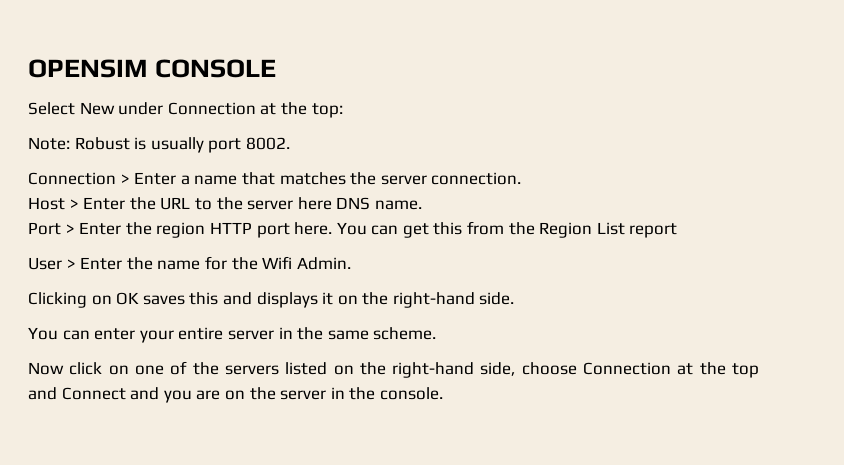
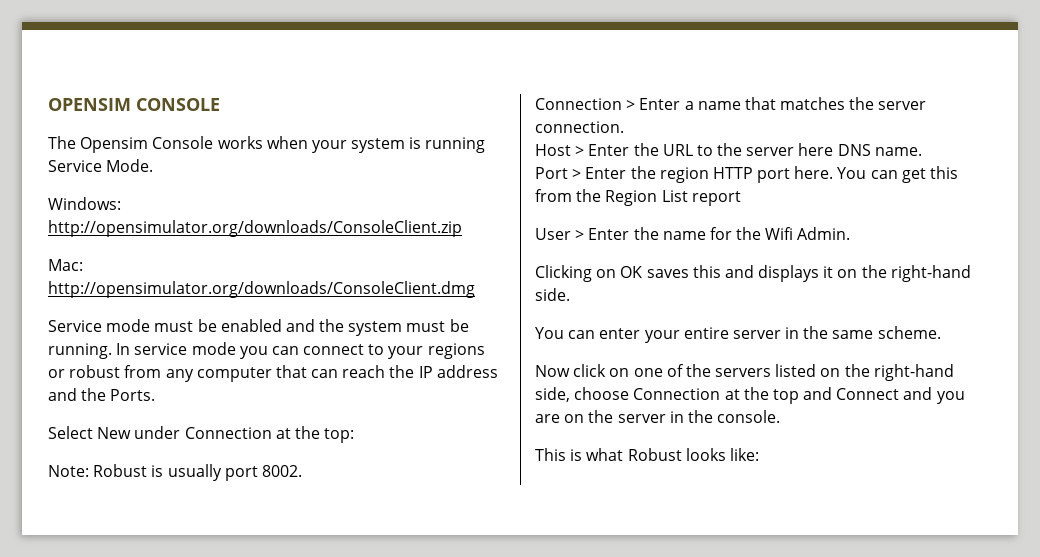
(277, 68) none -> [48,136,486,153] [48,159,154,172] [48,197,121,210] [48,220,462,237] [48,259,83,271] [48,281,475,298] [48,319,469,336] [48,342,485,359] [48,365,498,382] [48,388,156,401] // The Opensim Console works when your system is running Service Mode. // Windows: http://opensimulator.org/downloads/ConsoleClient.zip // Mac: http://opensimulator.org/downloads/ConsoleClient.dmg // Service mode must be enabled and the system must be running. In service mode you can connect to your regions or robust from any computer that can reach the IP address and the Ports.
(443, 393) none -> [535,448,759,461] // This is what Robust looks like:

